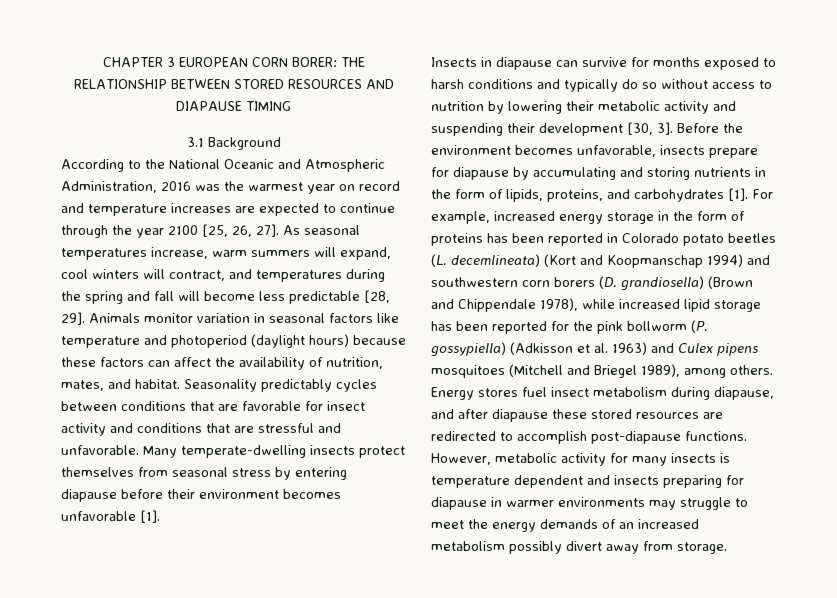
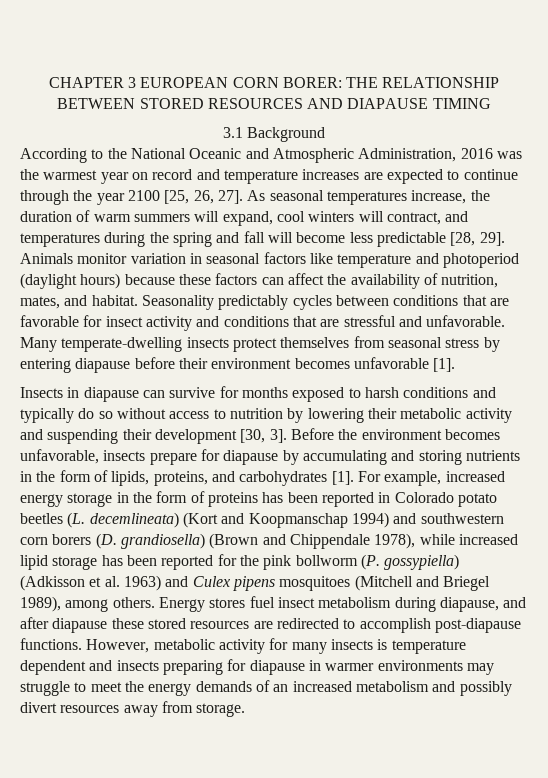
(208, 253) none -> [470,190,490,201] [20,210,91,222] the duration of
(505, 546) none -> [432,681,456,692] and
(602, 546) none -> [60,705,120,713] resources

